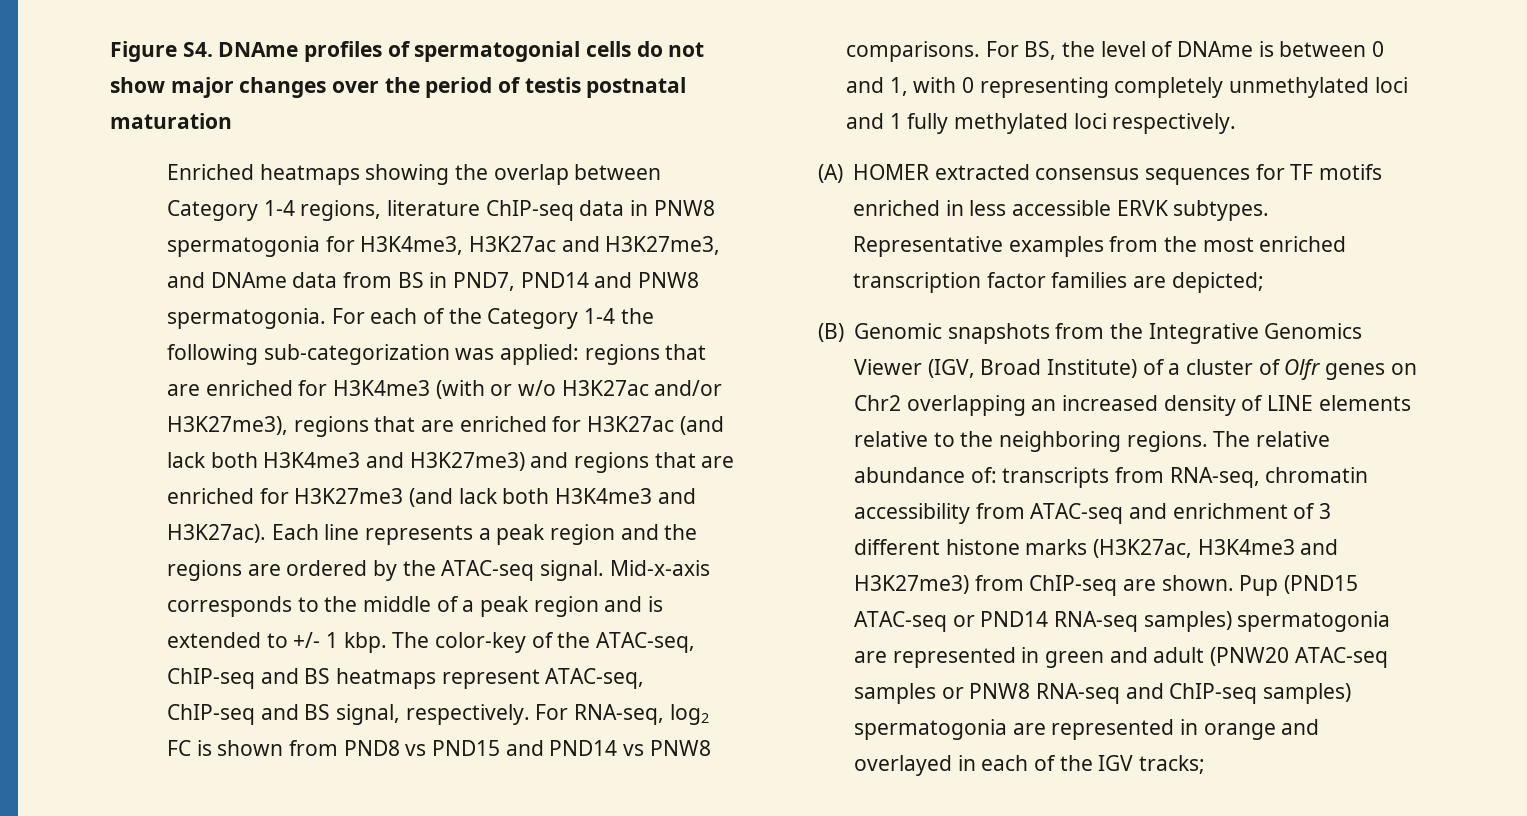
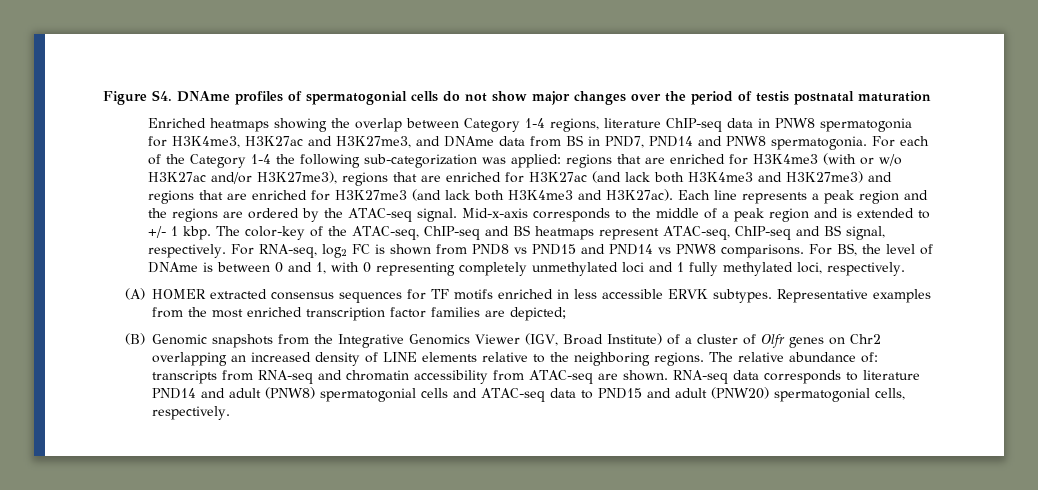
[1073,113,1107,129] loci -> [796,262,822,274] loci,
[1169,467,1260,488] RNA-seq, -> [258,370,343,384] RNA-seq and
[1129,503,1332,519] [853,539,1339,558] [853,575,1359,596] [853,611,1391,632] [853,647,1388,668] [853,683,1352,704] [853,719,1320,740] [853,755,1206,776] and enrichment of 3 different histone marks (H3K27ac, H3K4me3 and H3K27me3) from ChIP-seq are shown. Pup (PND15 ATAC-seq or PND14 RNA-seq samples) spermatogonia are represented in green and adult (PNW20 ATAC-seq samples or PNW8 RNA-seq and ChIP-seq samples) spermatogonia are represented in orange and overlayed in each of the IGV tracks; -> [598,370,921,384] [152,387,906,402] [152,406,231,420] are shown. RNA-seq data corresponds to literature PND14 and adult (PNW8) spermatogonial cells and ATAC-seq data to PND15 and adult (PNW20) spermatogonial cells, respectively.

